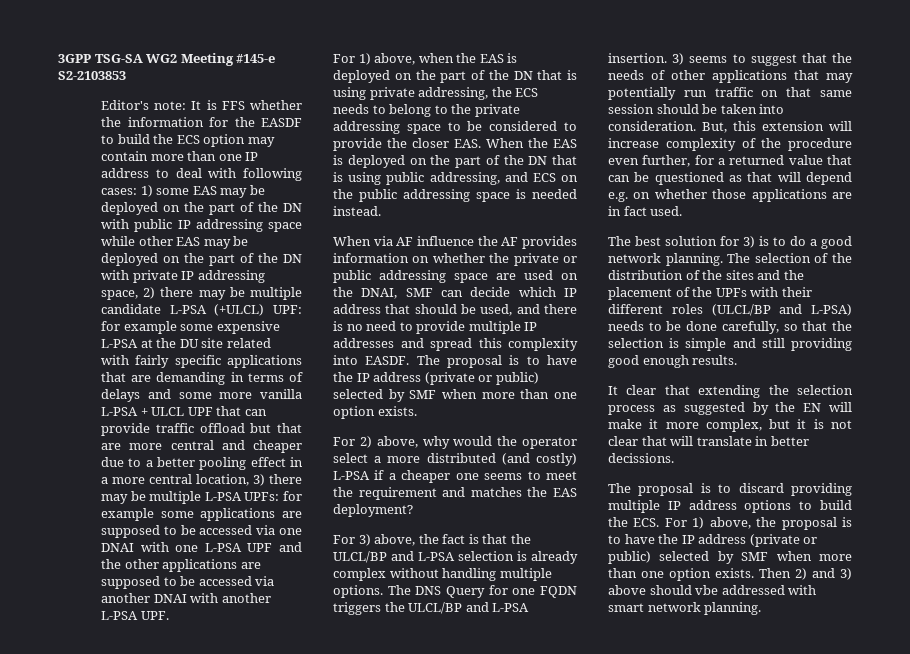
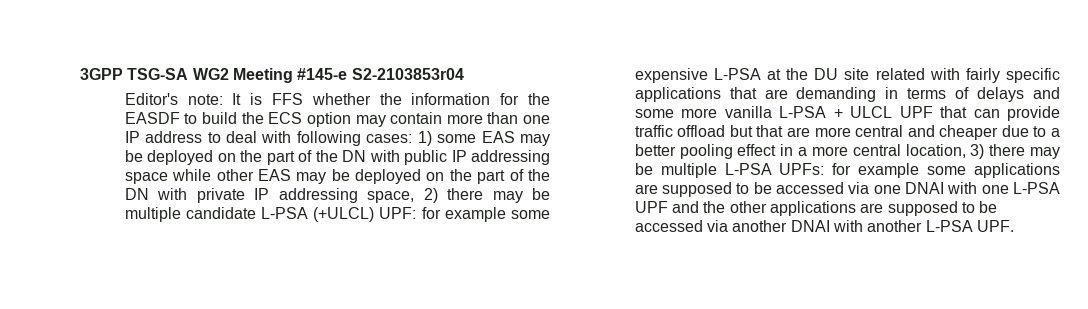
[58,71,126,80] S2-2103853 -> [351,68,464,80] S2-2103853r04
[333,53,518,65] [333,70,577,83] [333,87,539,100] [333,104,520,117] [333,121,577,134] [333,138,577,151] [333,155,577,168] [333,172,578,185] [333,189,577,202] [333,206,381,216] [333,236,577,249] [333,253,577,266] [333,270,578,283] [333,287,577,299] [333,304,577,316] [333,321,538,334] [333,338,578,351] [333,355,577,368] [333,372,539,385] [333,389,577,402] [333,406,417,419] [333,436,577,449] [333,453,577,466] [333,470,577,483] [333,487,577,500] [333,504,413,517] [333,534,531,546] [333,551,578,564] [333,568,552,581] [333,585,577,598] [333,602,530,615] [608,53,852,66] [608,70,853,83] [608,87,852,100] [608,104,785,114] [608,121,852,133] [608,138,852,151] [608,155,852,167] [608,172,852,185] [608,189,852,202] [608,206,683,216] [608,236,852,249] [608,253,852,266] [608,270,804,280] [608,287,812,300] [608,304,852,316] [608,321,852,334] [608,338,852,351] [608,355,738,368] [608,385,853,398] [608,402,852,415] [608,419,852,432] [608,436,809,446] [608,453,674,463] [608,483,852,496] [608,500,852,513] [608,517,852,530] [608,534,818,547] [608,551,852,564] [608,568,852,581] [608,585,817,595] [608,602,762,615] // For 1) above, when the EAS is deployed on the part of the DN that is using private addressing, the ECS needs to belong to the private addressing space to be considered to provide the closer EAS. When the EAS is deployed on the part of the DN that is using public addressing, and ECS on the public addressing space is needed instead. // When via AF influence the AF provides information on whether the private or public addressing space are used on the DNAI, SMF can decide which IP address that should be used, and there is no need to provide multiple IP addresses and spread this complexity into EASDF. The proposal is to have the IP address (private or public) selected by SMF when more than one option exists. // For 2) above, why would the operator select a more distributed (and costly) L-PSA if a cheaper one seems to meet the requirement and matches the EAS deployment? // For 3) above, the fact is that the ULCL/BP and L-PSA selection is already complex without handling multiple options. The DNS Query for one FQDN triggers the ULCL/BP and L-PSA insertion. 3) seems to suggest that the needs of other applications that may potentially run traffic on that same session should be taken into consideration. But, this extension will increase complexity of the procedure even further, for a returned value that can be questioned as that will depend e.g. on whether those applications are in fact used. // The best solution for 3) is to do a good network planning. The selection of the distribution of the sites and the placement of the UPFs with their different roles (ULCL/BP and L-PSA) needs to be done carefully, so that the selection is simple and still providing good enough results. // It clear that extending the selection process as suggested by the EN will make it more complex, but it is not clear that will translate in better decissions. // The proposal is to discard providing multiple IP address options to build the ECS. For 1) above, the proposal is to have the IP address (private or public) selected by SMF when more than one option exists. Then 2) and 3) above should vbe addressed with smart network planning. -> (1015, 226) none

